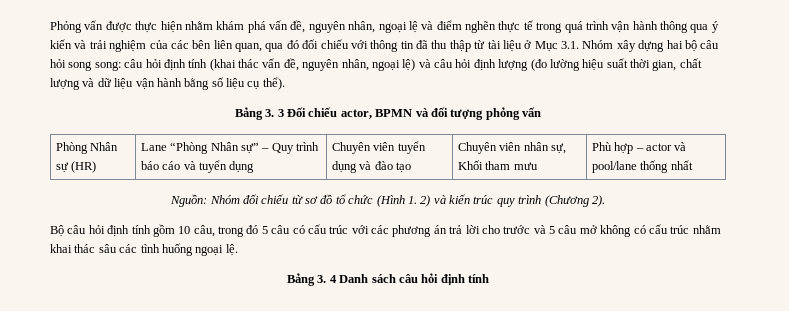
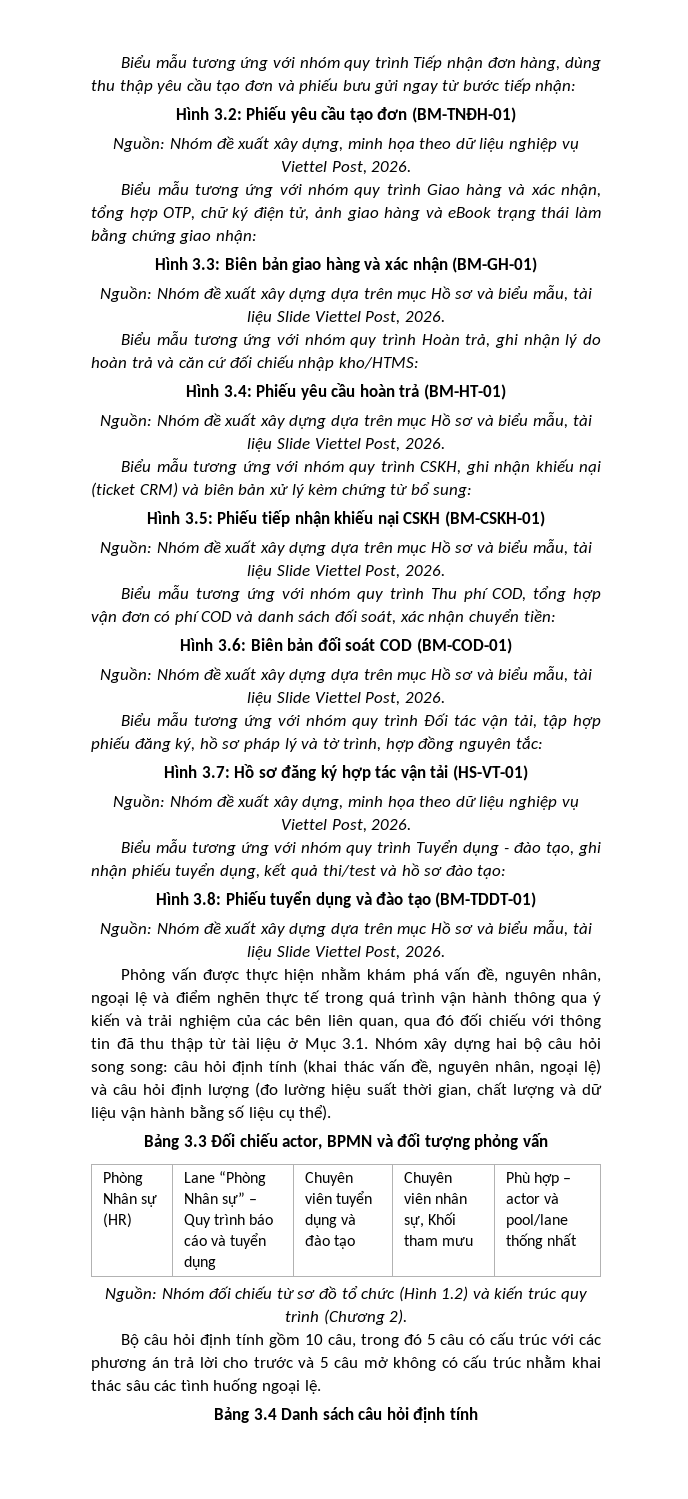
(50, 27) none -> [121,54,602,71] [91,78,577,94] [175,106,517,123] [113,136,579,152] [280,161,412,175] [121,181,601,198] [91,205,601,221] [91,228,257,244] [154,257,538,273] [100,285,592,302] [247,311,445,325] [121,331,601,348] [91,355,419,371] [185,383,507,400] [100,412,592,429] [247,438,445,452] [121,458,601,475] [91,482,473,498] [147,510,545,527] [100,539,592,556] [247,565,445,579] [121,585,601,602] [91,609,556,625] [180,637,512,654] [100,666,592,683] [247,692,445,706] [121,712,601,729] [91,736,543,752] [164,764,528,781] [113,794,579,810] [280,819,412,833] [121,839,601,856] [91,863,507,879] [155,891,537,908] [100,920,592,937] [247,946,445,960] Biểu mẫu tương ứng với nhóm quy trình Tiếp nhận đơn hàng, dùng thu thập yêu cầu tạo đơn và phiếu bưu gửi ngay từ bước tiếp nhận: // Hình 3.2: Phiếu yêu cầu tạo đơn (BM-TNĐH-01) // Nguồn: Nhóm đề xuất xây dựng, minh họa theo dữ liệu nghiệp vụ Viettel Post, 2026. // Biểu mẫu tương ứng với nhóm quy trình Giao hàng và xác nhận, tổng hợp OTP, chữ ký điện tử, ảnh giao hàng và eBook trạng thái làm bằng chứng giao nhận: // Hình 3.3: Biên bản giao hàng và xác nhận (BM-GH-01) // Nguồn: Nhóm đề xuất xây dựng dựa trên mục Hồ sơ và biểu mẫu, tài liệu Slide Viettel Post, 2026. // Biểu mẫu tương ứng với nhóm quy trình Hoàn trả, ghi nhận lý do hoàn trả và căn cứ đối chiếu nhập kho/HTMS: // Hình 3.4: Phiếu yêu cầu hoàn trả (BM-HT-01) // Nguồn: Nhóm đề xuất xây dựng dựa trên mục Hồ sơ và biểu mẫu, tài liệu Slide Viettel Post, 2026. // Biểu mẫu tương ứng với nhóm quy trình CSKH, ghi nhận khiếu nại (ticket CRM) và biên bản xử lý kèm chứng từ bổ sung: // Hình 3.5: Phiếu tiếp nhận khiếu nại CSKH (BM-CSKH-01) // Nguồn: Nhóm đề xuất xây dựng dựa trên mục Hồ sơ và biểu mẫu, tài liệu Slide Viettel Post, 2026. // Biểu mẫu tương ứng với nhóm quy trình Thu phí COD, tổng hợp vận đơn có phí COD và danh sách đối soát, xác nhận chuyển tiền: // Hình 3.6: Biên bản đối soát COD (BM-COD-01) // Nguồn: Nhóm đề xuất xây dựng dựa trên mục Hồ sơ và biểu mẫu, tài liệu Slide Viettel Post, 2026. // Biểu mẫu tương ứng với nhóm quy trình Đối tác vận tải, tập hợp phiếu đăng ký, hồ sơ pháp lý và tờ trình, hợp đồng nguyên tắc: // Hình 3.7: Hồ sơ đăng ký hợp tác vận tải (HS-VT-01) // Nguồn: Nhóm đề xuất xây dựng, minh họa theo dữ liệu nghiệp vụ Viettel Post, 2026. // Biểu mẫu tương ứng với nhóm quy trình Tuyển dụng - đào tạo, ghi nhận phiếu tuyển dụng, kết quả thi/test và hồ sơ đào tạo: // Hình 3.8: Phiếu tuyển dụng và đào tạo (BM-TDDT-01) // Nguồn: Nhóm đề xuất xây dựng dựa trên mục Hồ sơ và biểu mẫu, tài liệu Slide Viettel Post, 2026. //
[265,109,284,117] 3. 3 -> [183,1135,207,1147] 3.3
[407,195,431,207] 1. 2) -> [441,1286,469,1302] 1.2)
[317,275,337,283] 3. 4 -> [253,1408,277,1420] 3.4

